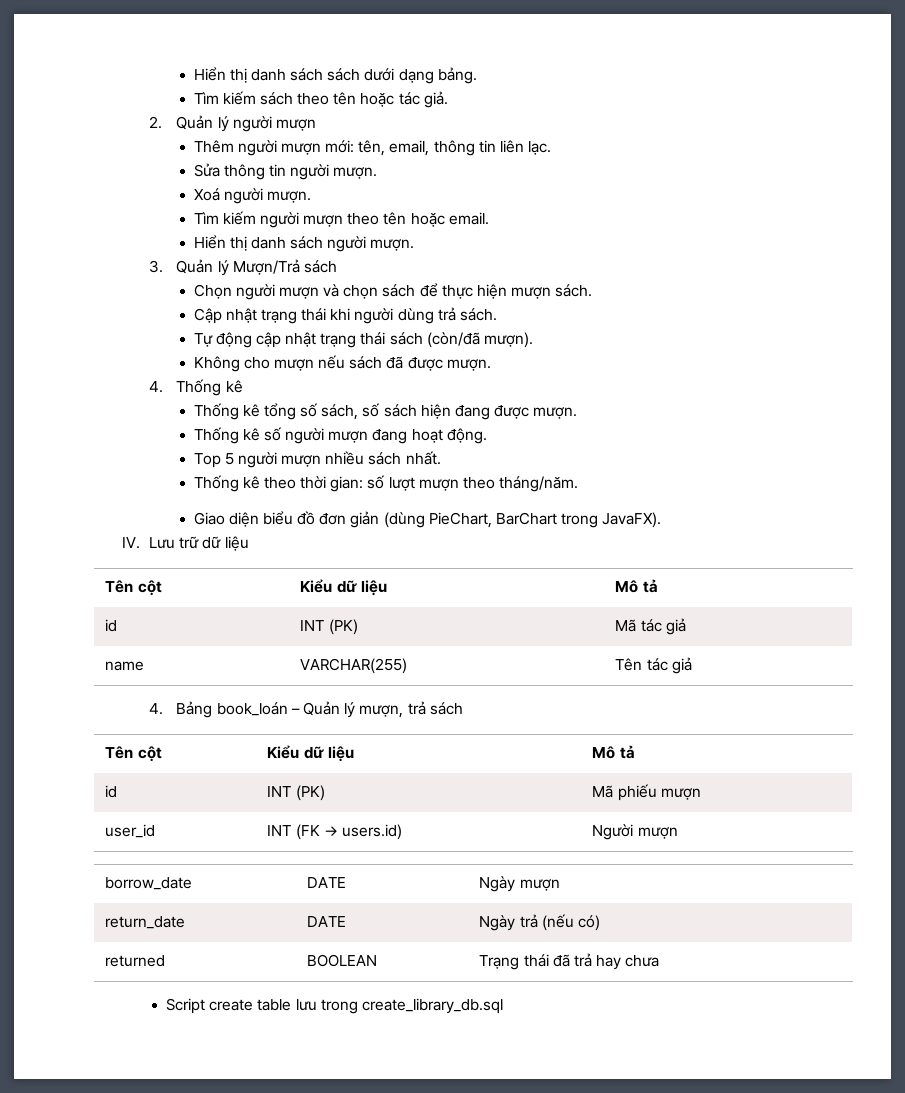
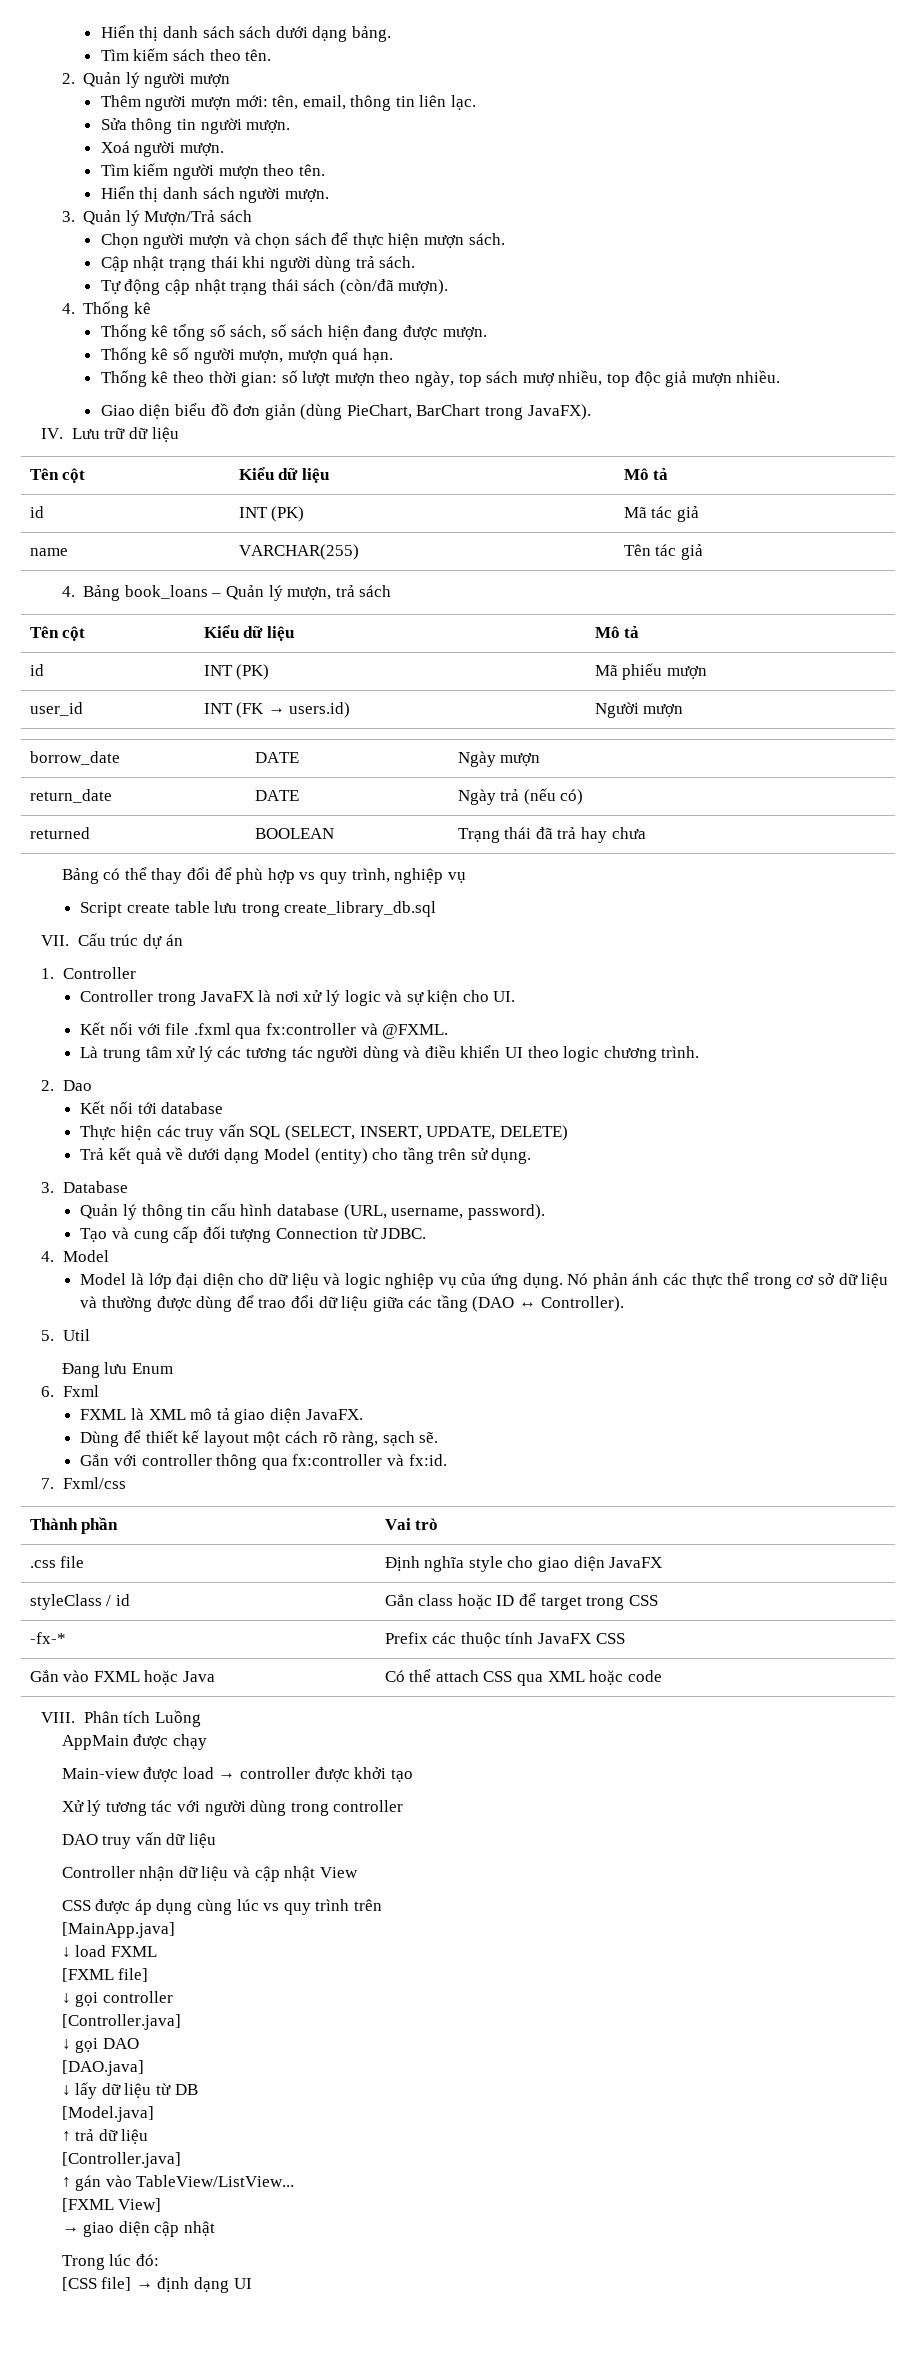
[333,91,448,108] tên hoặc tác giả. -> [245,49,272,61] tên.
[383,212,489,227] tên hoặc email. -> [298,164,325,176] tên.
[193,355,491,372] // Không cho mượn nếu sách đã được mượn. -> (449, 287) none
[328,428,487,444] [193,451,441,468] mượn đang hoạt động. // Top 5 người mượn nhiều sách nhất. -> [239,348,393,364] mượn, mượn quá hạn.
[499,476,579,492] tháng/năm. -> [415,370,781,387] ngày, top sách mượ nhiều, top độc giả mượn nhiều.
[216,702,288,716] book_loán -> [124,585,208,599] book_loans
(660, 961) none -> [61,867,466,884] // Bảng có thể thay đổi để phù hợp vs quy trình, nghiệp vụ
(503, 1006) none -> [41,933,183,949] [41,967,136,979] [80,990,516,1006] [80,1022,449,1039] [80,1045,700,1062] [41,1080,92,1091] [80,1101,224,1114] [80,1124,568,1141] [80,1147,532,1164] [41,1181,128,1193] [80,1203,545,1220] [80,1226,427,1243] [41,1250,109,1262] [80,1272,889,1289] [80,1295,624,1312] [41,1329,90,1341] [61,1362,173,1378] [41,1385,99,1397] [80,1408,363,1424] [80,1430,439,1447] [80,1454,447,1470] [41,1477,126,1489] [29,1517,119,1534] [384,1518,439,1530] [29,1556,85,1568] [384,1556,663,1572] [29,1594,130,1610] [384,1593,658,1610] [29,1632,66,1644] [384,1632,625,1647] [29,1670,216,1685] [384,1669,662,1686] [41,1710,202,1727] [61,1734,207,1750] [61,1767,413,1782] [61,1800,404,1816] [61,1832,217,1849] [61,1866,358,1882] [61,1899,382,1915] [61,1922,175,1938] [61,1945,157,1957] [61,1968,149,1982] [61,1991,173,2007] [61,2014,181,2030] [61,2038,139,2053] [61,2060,144,2076] [61,2082,198,2099] [61,2106,154,2122] [61,2129,149,2144] [61,2152,181,2168] [61,2175,295,2191] [61,2198,162,2212] [61,2221,216,2237] [61,2254,159,2270] [61,2277,252,2293] // VII. Cấu trúc dự án // 1. Controller // Controller trong JavaFX là nơi xử lý logic và sự kiện cho UI. // Kết nối với file .fxml qua fx:controller và @FXML. // Là trung tâm xử lý các tương tác người dùng và điều khiển UI theo logic chương trình. // 2. Dao // Kết nối tới database // Thực hiện các truy vấn SQL (SELECT, INSERT, UPDATE, DELETE) // Trả kết quả về dưới dạng Model (entity) cho tầng trên sử dụng. // 3. Database // Quản lý thông tin cấu hình database (URL, username, password). // Tạo và cung cấp đối tượng Connection từ JDBC. // 4. Model // Model là lớp đại diện cho dữ liệu và logic nghiệp vụ của ứng dụng. Nó phản ánh các thực thể trong cơ sở dữ liệu và thường được dùng để trao đổi dữ liệu giữa các tầng (DAO ↔ Controller). // 5. Util // Đang lưu Enum // 6. Fxml // FXML là XML mô tả giao diện JavaFX. // Dùng để thiết kế layout một cách rõ ràng, sạch sẽ. // Gắn với controller thông qua fx:controller và fx:id. // 7. Fxml/css // Thành phần | Vai trò // .css file | Định nghĩa style cho giao diện JavaFX // styleClass / id | Gắn class hoặc ID để target trong CSS // -fx-* | Prefix các thuộc tính JavaFX CSS // Gắn vào FXML hoặc Java | Có thể attach CSS qua XML hoặc code // VIII. Phân tích Luồng // AppMain được chạy // Main-view được load → controller được khởi tạo // Xử lý tương tác với người dùng trong controller // DAO truy vấn dữ liệu // Controller nhận dữ liệu và cập nhật View // CSS được áp dụng cùng lúc vs quy trình trên // [MainApp.java] // ↓ load FXML // [FXML file] // ↓ gọi controller // [Controller.java] // ↓ gọi DAO // [DAO.java] // ↓ lấy dữ liệu từ DB // [Model.java] // ↑ trả dữ liệu // [Controller.java] // ↑ gán vào TableView/ListView... // [FXML View] // → giao diện cập nhật // Trong lúc đó: // [CSS file] → định dạng UI

